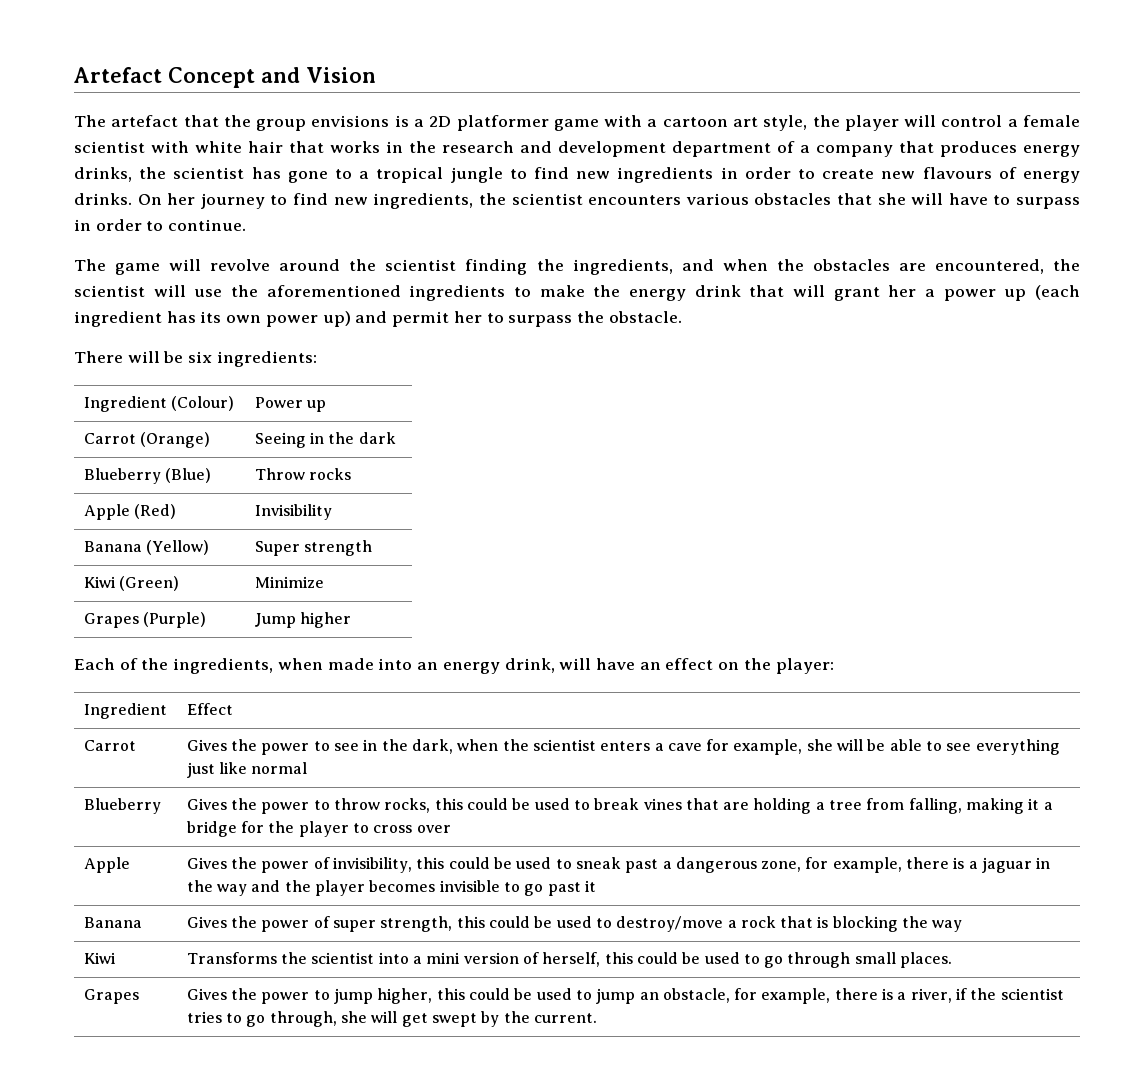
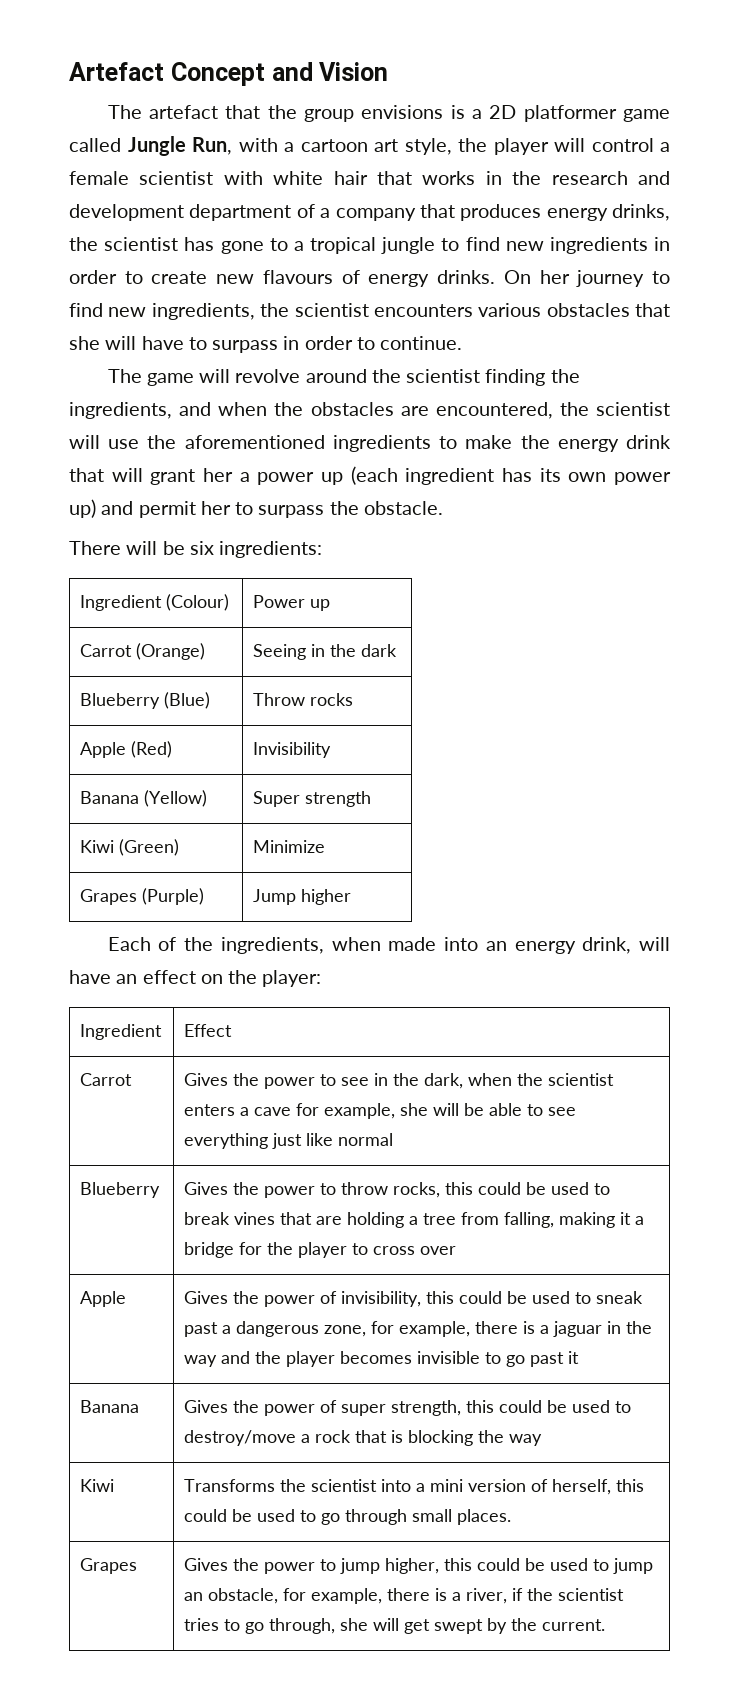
(599, 125) none -> [69,136,232,156] called Jungle Run,

